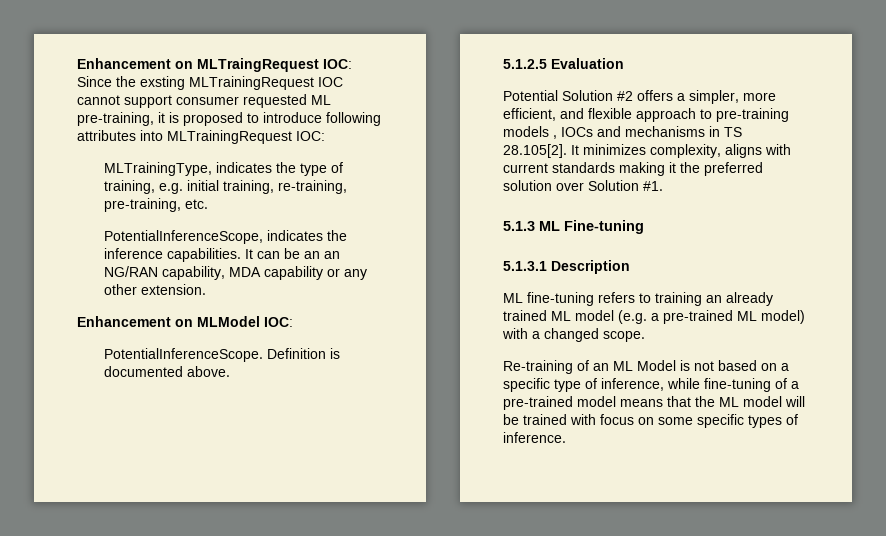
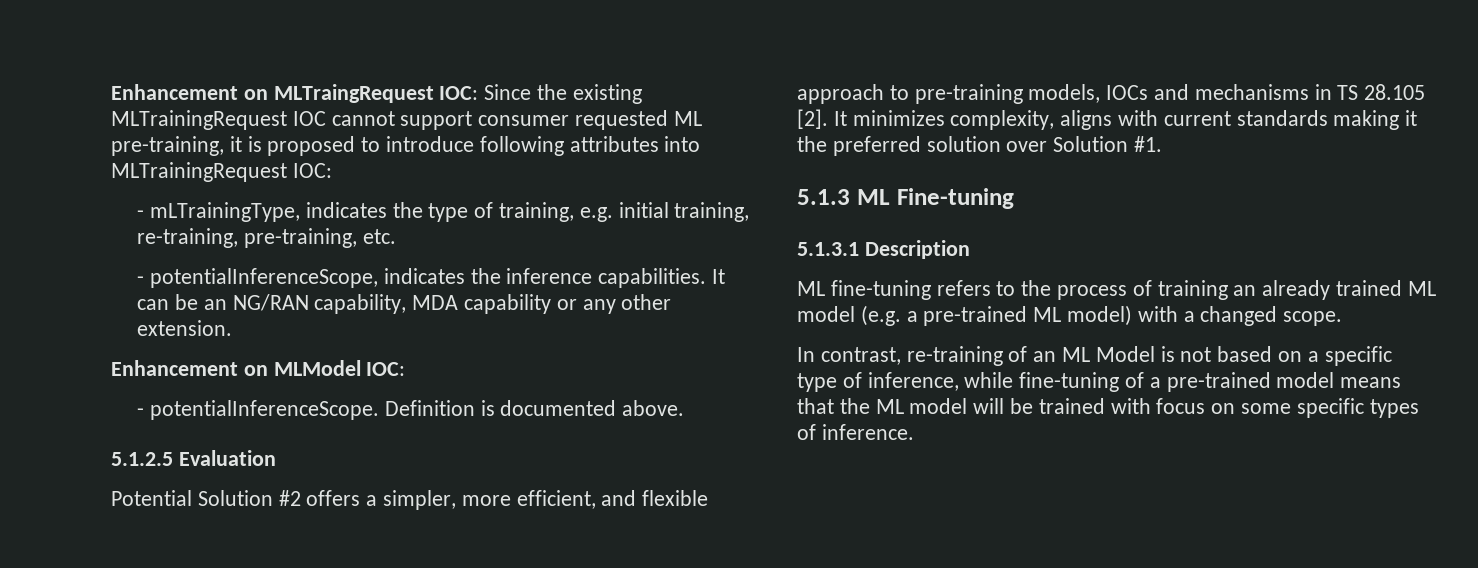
[140,76,185,90] exsting -> [572,84,642,104] existing
[104,162,213,176] MLTrainingType, -> [137,202,301,222] - mLTrainingType,
[104,230,264,244] PotentialInferenceScope, -> [137,268,379,288] - potentialInferenceScope,
[324,251,341,259] an -> (227, 304) none
[104,348,264,362] PotentialInferenceScope. -> [137,400,380,420] - potentialInferenceScope.
[503,126,557,139] models , -> [1028,84,1101,103] models,
[503,144,567,158] 28.105[2]. -> [1364,84,1426,100] [797,109,828,129] 28.105 [2].
(651, 298) none -> [1021,280,1152,300] the process of
[503,360,573,374] Re-training -> [797,346,1003,366] In contrast, re-training

